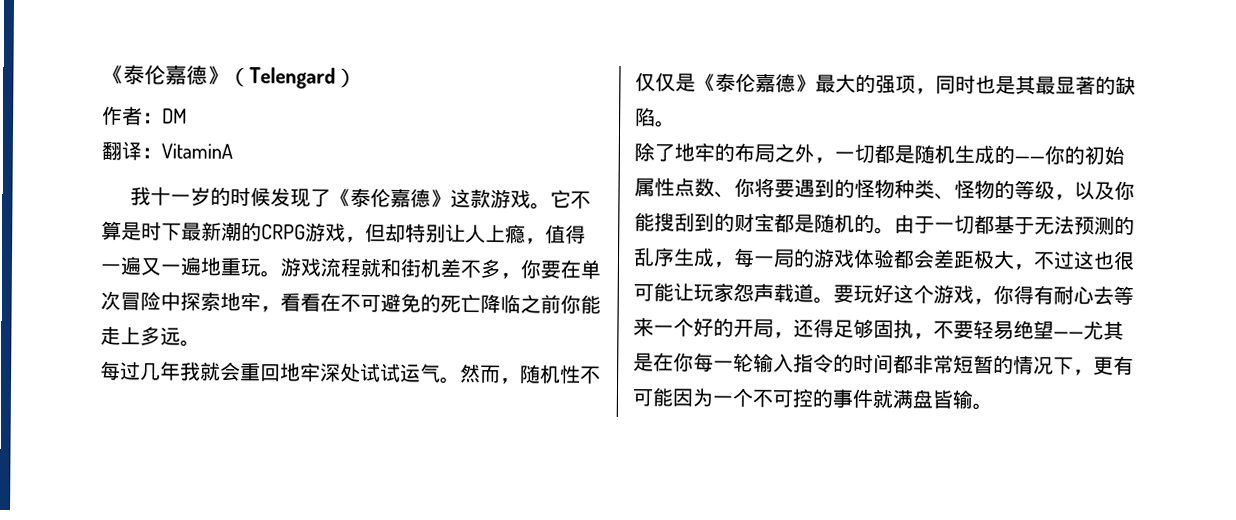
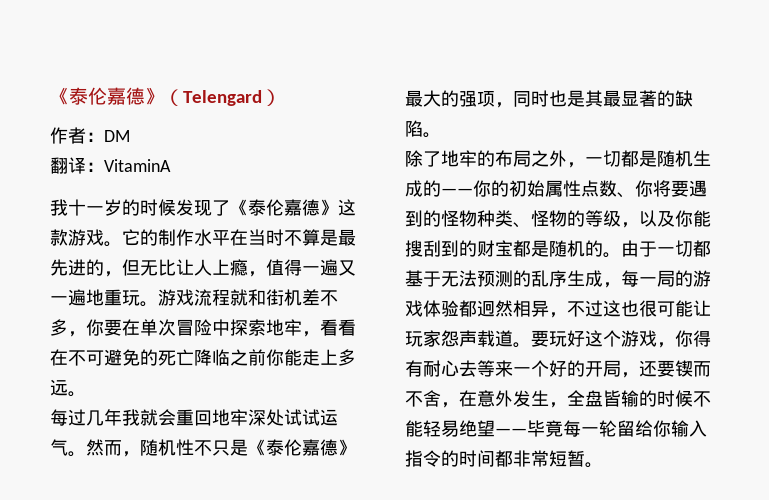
[569,190,591,209] [101,220,446,244] 不算是时下最新潮的CRPG游戏，但却特别 -> [140,229,356,246] [50,259,176,277] 的制作水平在当时不算是最先进的，但无比
[635,72,676,92] 仅仅 -> [212,440,230,456] 只
[913,249,1015,270] 会差距极大 -> [477,300,549,317] 迥然相异
[813,318,1124,341] [633,352,754,373] 得足够固执，不要轻易绝望——尤其是在你每一轮 -> [657,360,711,377] [405,390,711,408] [405,420,671,437] 要锲而不舍，在意外发生，全盘皆输的时候不能轻易绝望——毕竟每一轮留给你
[993,354,1134,376] [632,387,973,409] 的情况下，更有可能因为一个不可控的事件就满盘皆输 -> (585, 458) none

